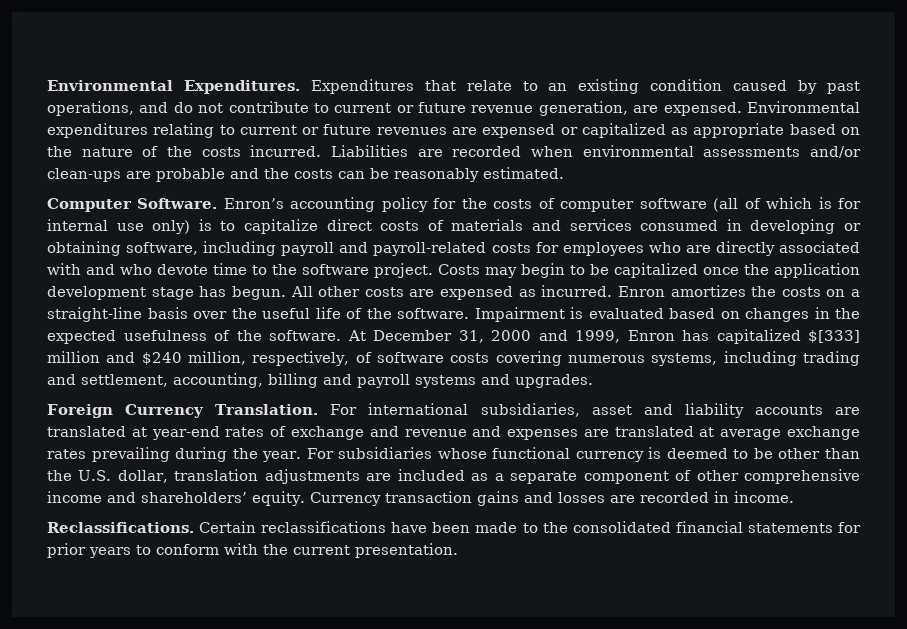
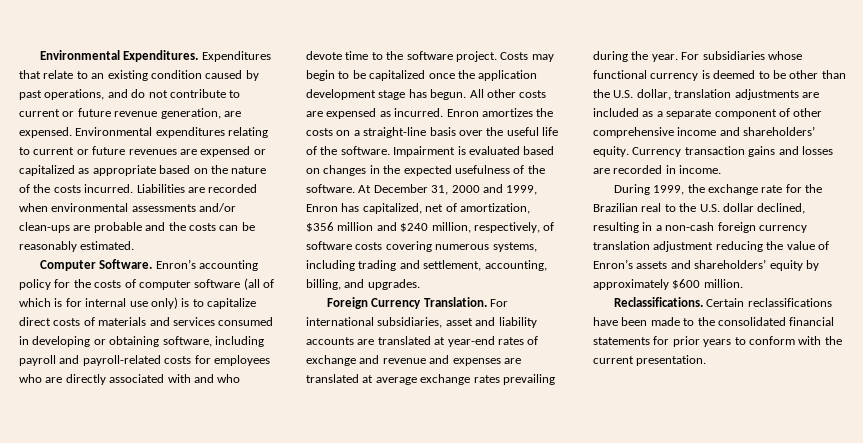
[716,329,860,344] capitalized $[333] -> [362,203,530,214] [306,222,334,232] capitalized, net of amortization, $356
[268,373,476,388] billing and payroll systems -> [306,279,341,290] billing,
(794, 497) none -> [613,184,823,195] [593,203,806,214] [593,222,807,233] [593,241,829,252] [593,259,819,271] [593,279,743,290] // During 1999, the exchange rate for the Brazilian real to the U.S. dollar declined, resulting in a non-cash foreign currency translation adjustment reducing the value of Enron’s assets and shareholders’ equity by approximately $600 million.

